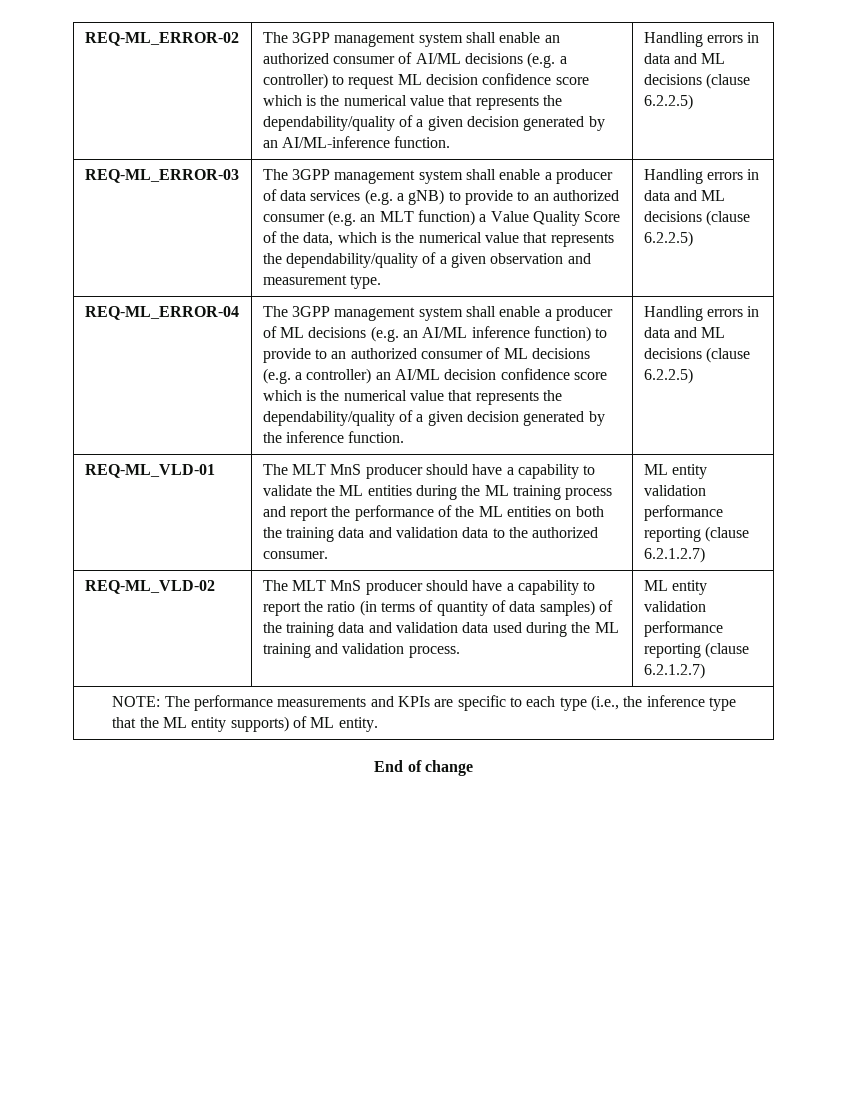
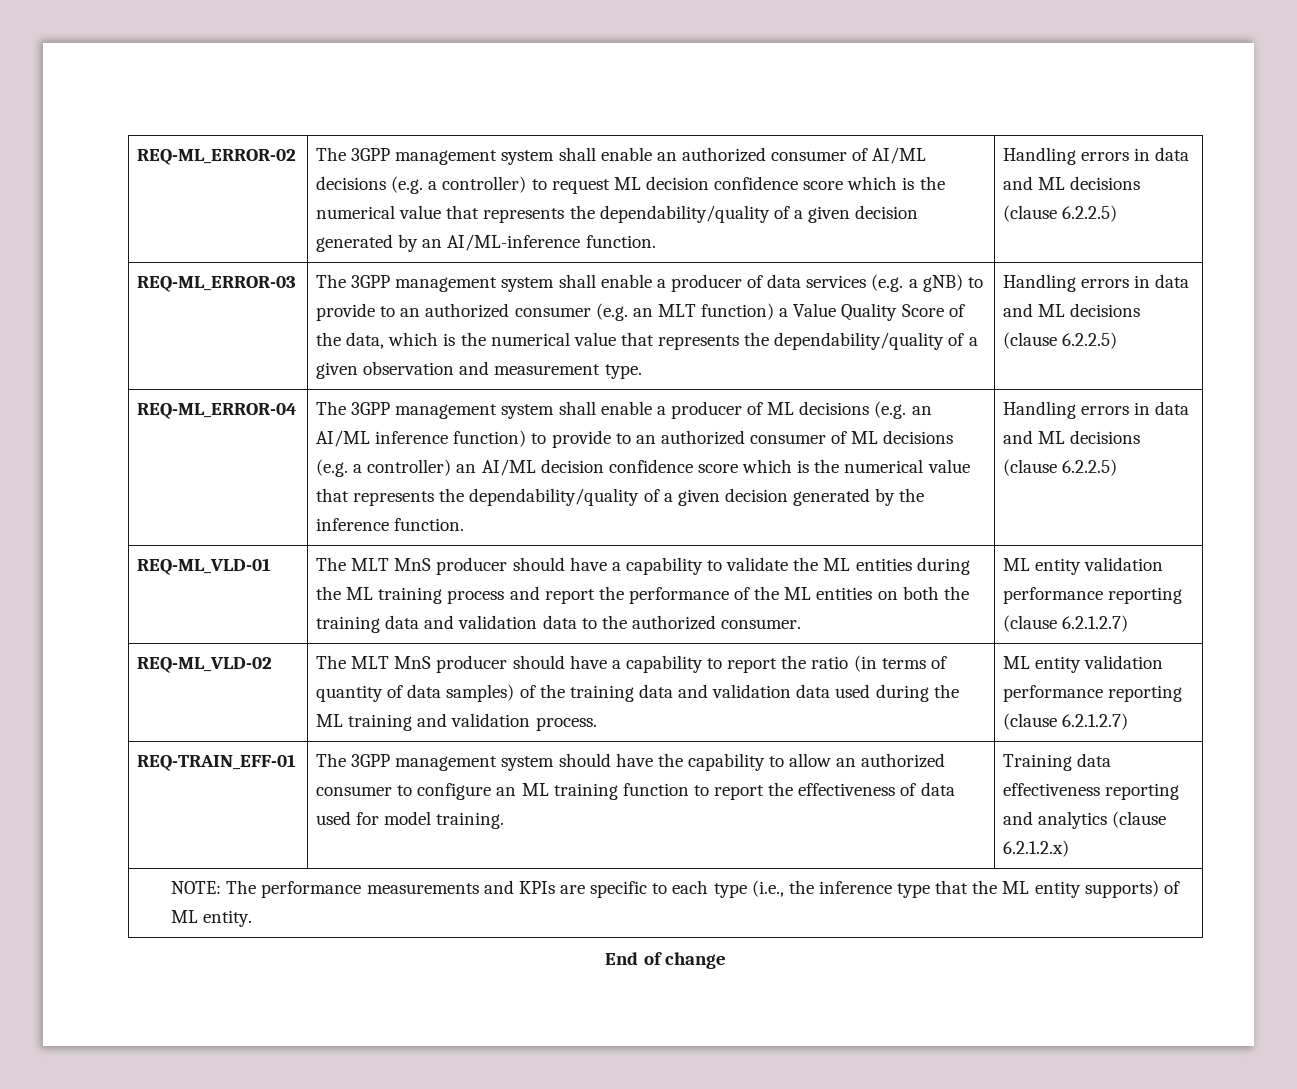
(705, 671) none -> [137,754,297,771] [316,753,946,771] [316,782,955,800] [316,811,505,829] [1003,753,1112,771] [1003,783,1180,800] [1003,811,1167,829] [1003,840,1070,857] // REQ-TRAIN_EFF-01 | The 3GPP management system should have the capability to allow an authorized consumer to configure an ML training function to report the effectiveness of data used for model training. | Training data effectiveness reporting and analytics (clause 6.2.1.2.x)

